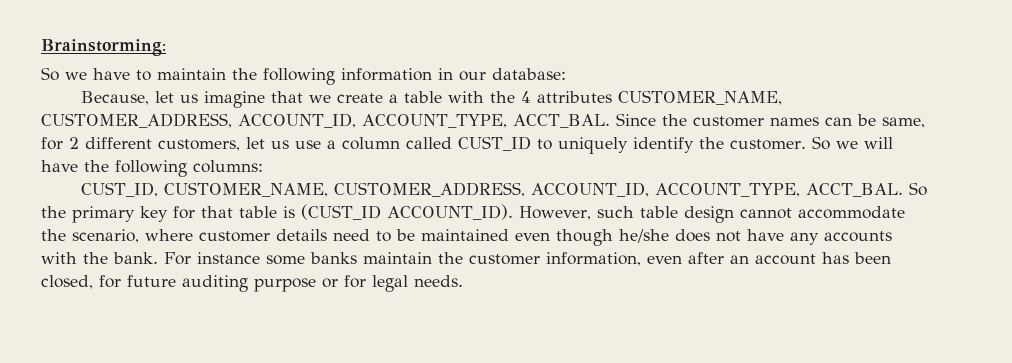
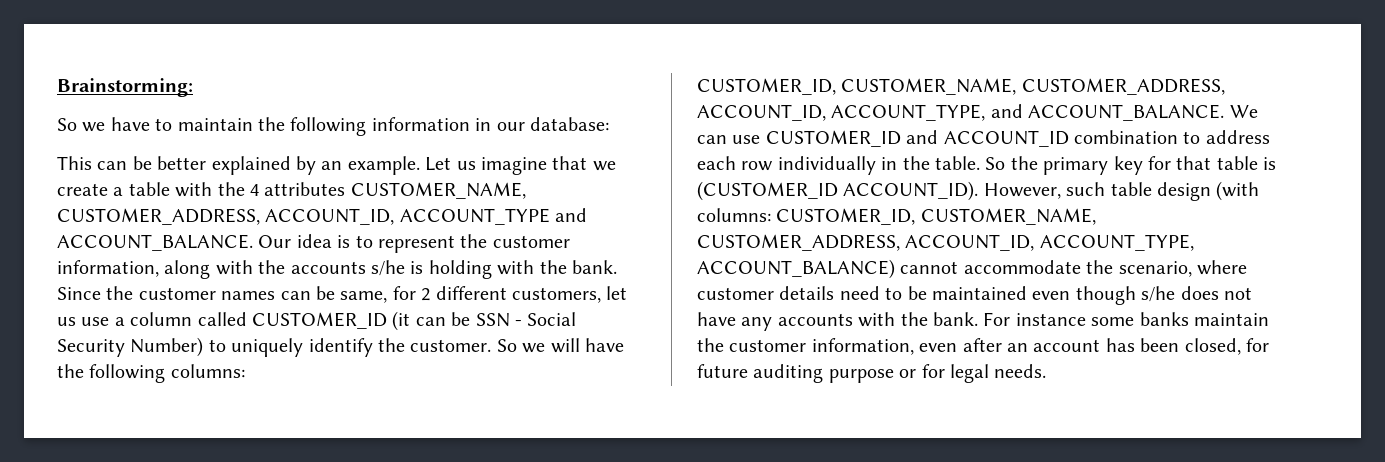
[80,91,174,105] Because, let -> [57,156,452,175] This can be better explained by an example. Let
[362,114,610,128] ACCOUNT_TYPE, ACCT_BAL. -> [399,208,588,225] [57,234,570,253] [57,260,617,279] ACCOUNT_TYPE and ACCOUNT_BALANCE. Our idea is to represent the customer information, along with the accounts s/he is holding with the bank.
[458,136,531,151] CUST_ID -> [252,311,577,331] [57,337,204,357] CUSTOMER_ID (it can be SSN - Social Security Number)
[80,182,903,197] CUST_ID, CUSTOMER_NAME, CUSTOMER_ADDRESS, ACCOUNT_ID, ACCOUNT_TYPE, ACCT_BAL. -> [697,78,1225,95] [697,104,1258,121] [697,130,1270,147] [697,156,980,175] CUSTOMER_ID, CUSTOMER_NAME, CUSTOMER_ADDRESS, ACCOUNT_ID, ACCOUNT_TYPE, and ACCOUNT_BALANCE. We can use CUSTOMER_ID and ACCOUNT_ID combination to address each row individually in the table.
[301,204,381,220] (CUST_ID -> [697,181,838,201] (CUSTOMER_ID
(734, 214) none -> [1216,181,1260,201] [697,208,1096,225] [697,234,1194,251] [697,259,895,279] (with columns: CUSTOMER_ID, CUSTOMER_NAME, CUSTOMER_ADDRESS, ACCOUNT_ID, ACCOUNT_TYPE, ACCOUNT_BALANCE)
[619,229,669,243] he/she -> [1141,286,1176,302] s/he

